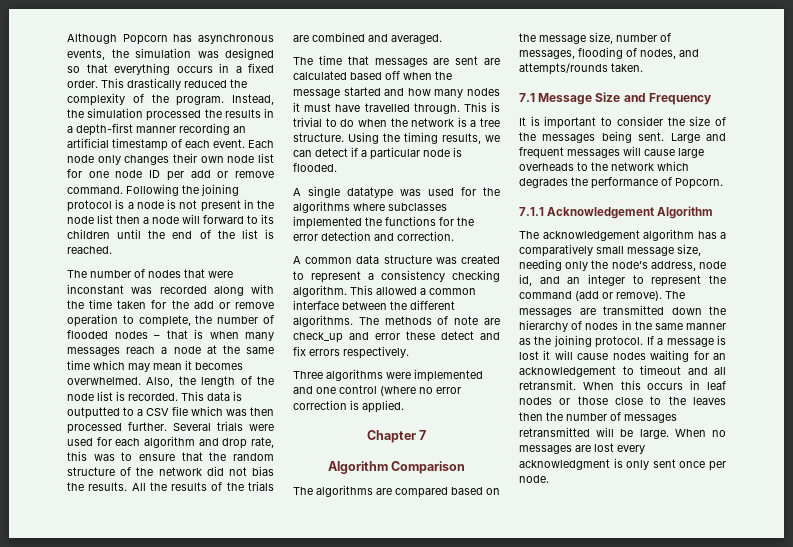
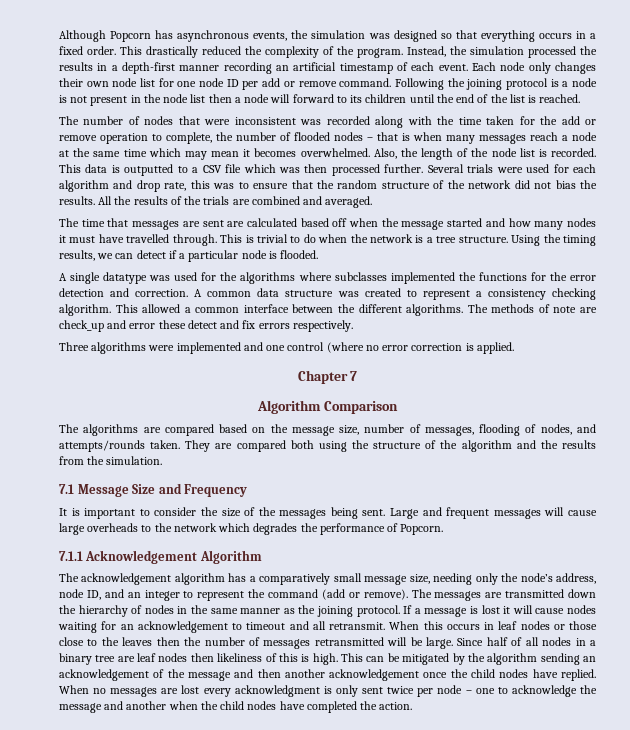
[67,284,124,294] inconstant -> [234,117,296,125] inconsistent
(454, 236) // -> (189, 293) none
(643, 67) none -> [185,440,597,452] [59,456,163,465] They are compared both using the structure of the algorithm and the results from the simulation.
[519,274,532,286] id, -> [86,590,101,600] ID,
(669, 434) none -> [457,637,596,646] [59,653,596,665] [59,669,597,681] Since half of all nodes in a binary tree are leaf nodes then likeliness of this is high. This can be mitigated by the algorithm sending an acknowledgement of the message and then another acknowledgement once the child nodes have replied.
[679,461,726,471] [519,475,549,483] once per node. -> [387,685,598,697] [59,701,413,713] twice per node – one to acknowledge the message and another when the child nodes have completed the action.

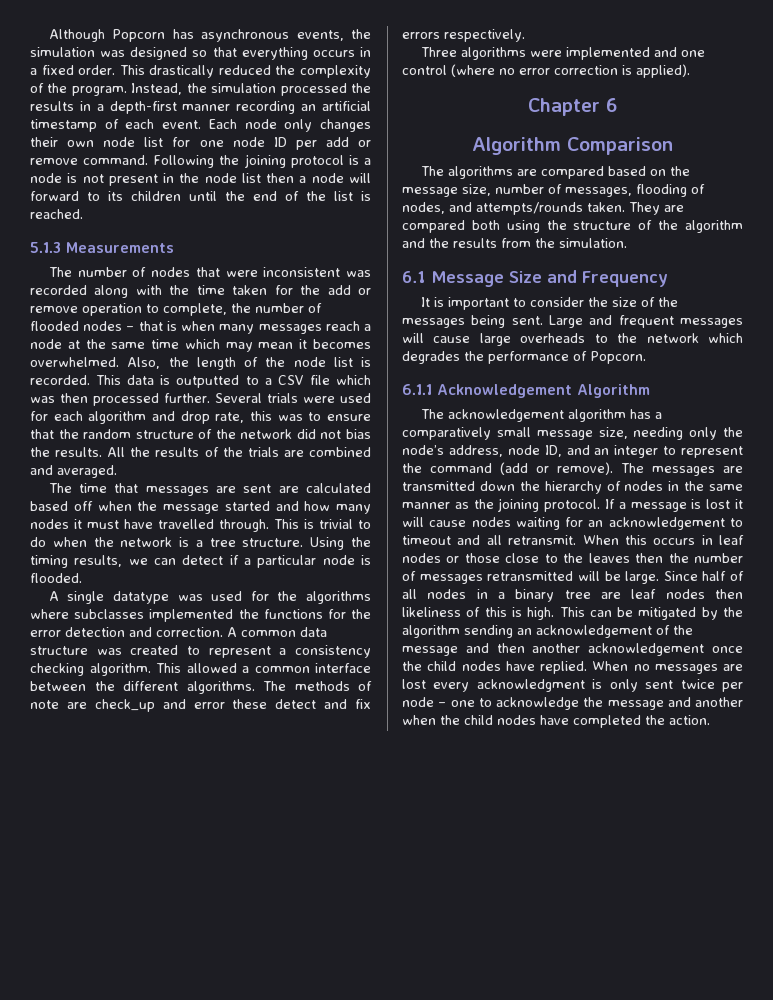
(581, 98) none -> [30,242,174,253] // 5.1.3 Measurements
[476,342,514,354] applied. -> [636,64,690,78] applied).
[350,371,358,381] 7 -> [606,98,617,112] 6
[59,484,74,494] 7.1 -> [402,271,426,283] 6.1
[59,551,83,561] 7.1.1 -> [402,384,432,395] 6.1.1

